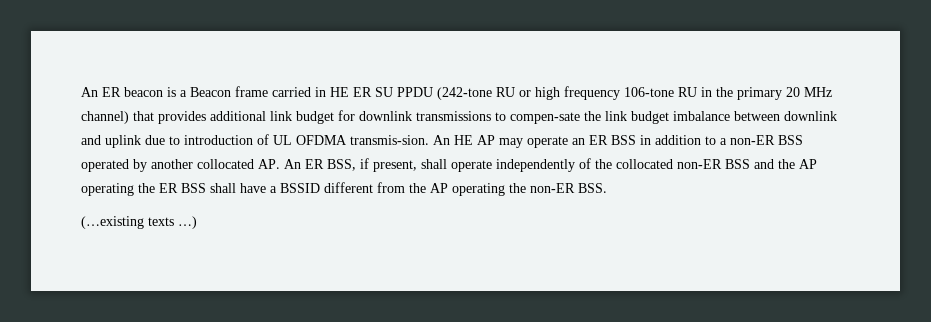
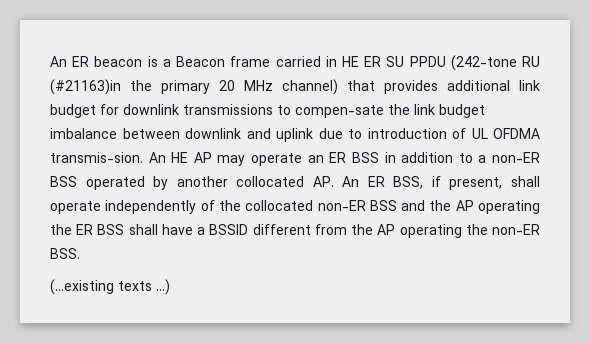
[519,86,712,100] or high frequency 106-tone RU in -> [50,79,121,95] (#21163)in

